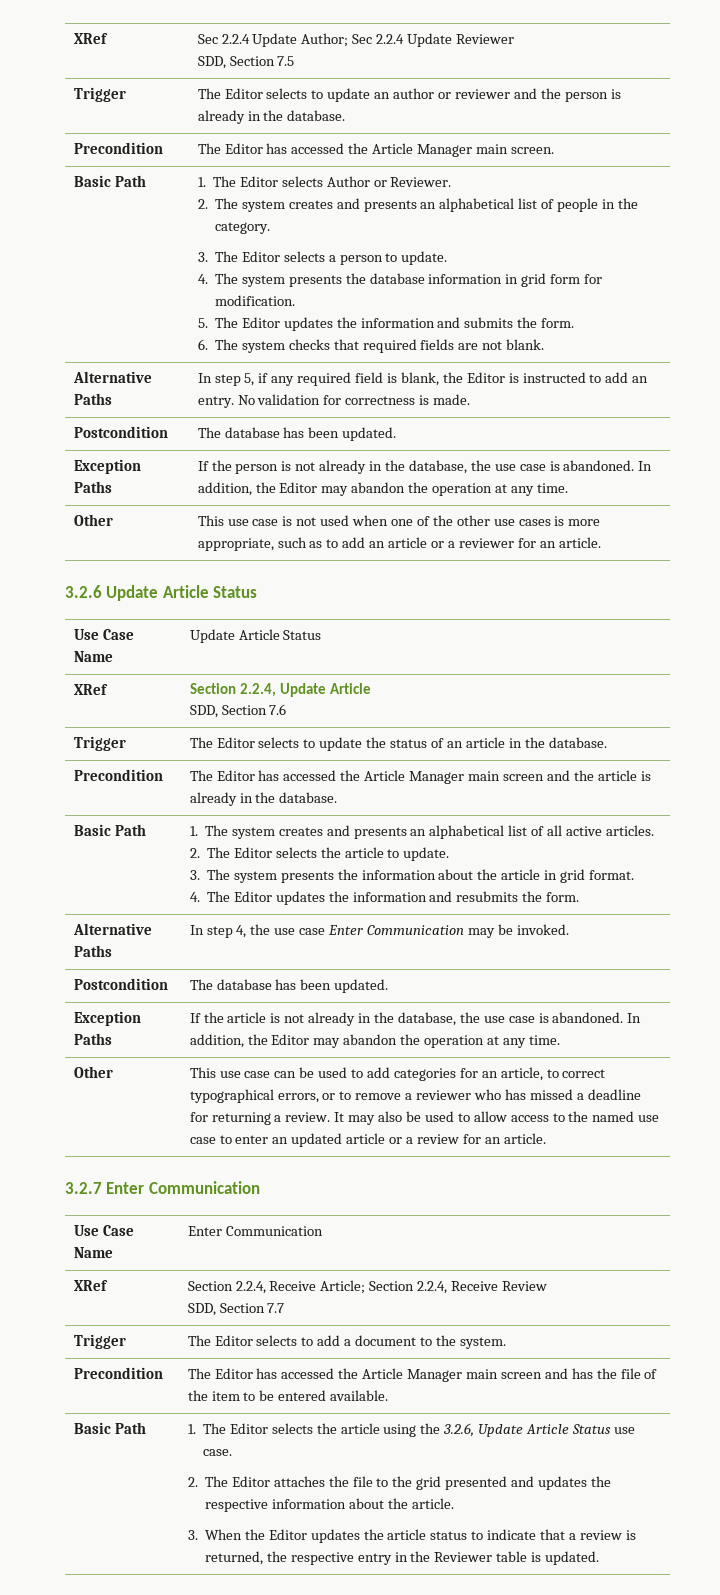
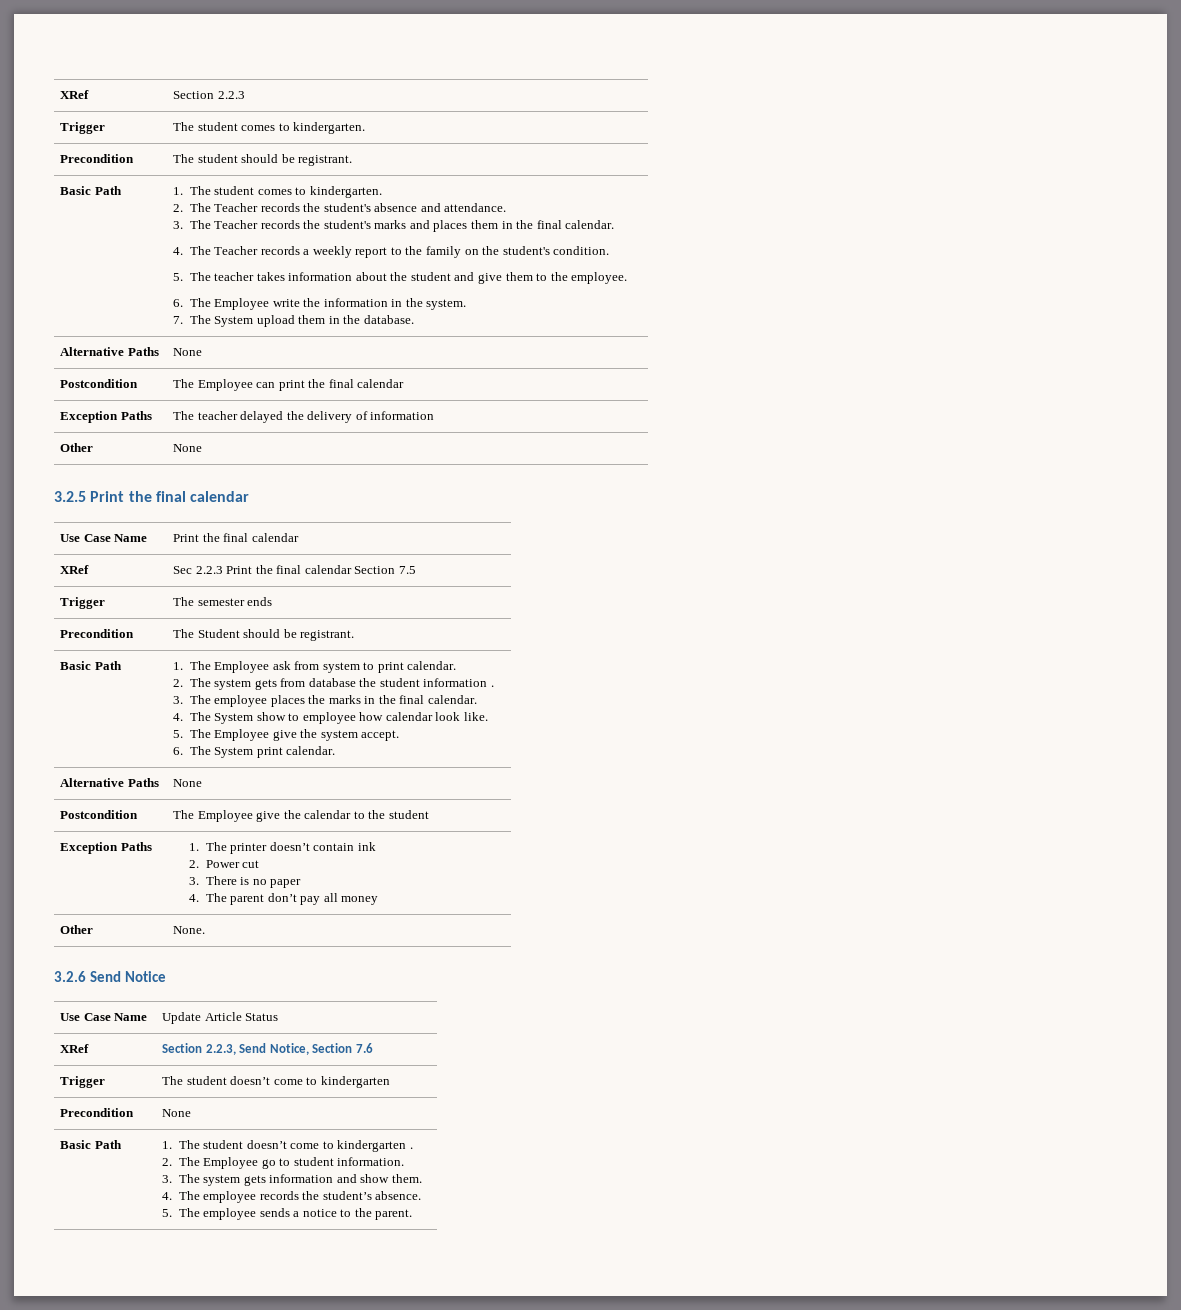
[73,33,108,44] [197,33,514,47] [197,56,295,69] [73,87,126,102] [197,88,621,102] [197,110,346,124] [73,142,163,154] [197,143,554,157] [73,175,146,187] [197,176,452,187] [197,198,638,212] [214,222,270,234] [197,251,448,265] [197,273,603,287] [214,295,295,306] [197,317,575,331] [197,339,545,353] [72,371,152,383] [73,393,112,405] [197,372,649,386] [197,394,471,408] [73,426,168,438] [197,427,397,441] [73,459,141,474] [73,481,112,493] [197,460,653,474] [197,482,568,496] [73,514,113,526] [197,515,601,526] [197,537,601,551] [65,585,258,601] XRef | Sec 2.2.4 Update Author; Sec 2.2.4 Update Reviewer // SDD, Section 7.5 // Trigger | The Editor selects to update an author or reviewer and the person is already in the database. // Precondition | The Editor has accessed the Article Manager main screen. // Basic Path | 1. The Editor selects Author or Reviewer. // 2. The system creates and presents an alphabetical list of people in the category. // 3. The Editor selects a person to update. // 4. The system presents the database information in grid form for modification. // 5. The Editor updates the information and submits the form. // 6. The system checks that required fields are not blank. // Alternative Paths | In step 5, if any required field is blank, the Editor is instructed to add an entry. No validation for correctness is made. // Postcondition | The database has been updated. // Exception Paths | If the person is not already in the database, the use case is abandoned. In addition, the Editor may abandon the operation at any time. // Other | This use case is not used when one of the other use cases is more appropriate, such as to add an article or a reviewer for an article. // 3.2.6 Update Article Status -> [60,90,90,99] [173,91,245,99] [60,122,106,134] [173,122,366,134] [60,154,135,163] [173,154,353,166] [60,186,122,195] [173,186,382,198] [173,203,507,212] [173,220,615,232] [173,246,610,258] [173,272,628,284] [173,298,467,310] [173,315,414,327] [60,347,159,356] [173,348,203,356] [60,379,139,388] [173,379,405,391] [60,411,152,423] [173,411,435,423] [60,443,94,452] [173,444,203,452] [54,491,250,502] [60,534,148,542] [173,533,299,542] [60,565,90,574] [173,565,416,574] [60,597,106,609] [173,597,273,606] [60,629,135,638] [173,629,355,641] [60,661,122,670] [173,661,457,673] [173,678,494,690] [173,695,477,707] [173,712,488,724] [173,729,400,741] [173,746,336,758] [60,778,159,787] [173,779,203,787] [60,810,139,819] [173,810,429,822] [60,842,152,854] [189,842,376,854] [189,860,260,868] [189,876,302,888] [189,893,379,905] [60,925,94,934] [173,926,206,934] [54,971,166,982] XRef | Section 2.2.3 // Trigger | The student comes to kindergarten. // Precondition | The student should be registrant. // Basic Path | 1. The student comes to kindergarten. // 2. The Teacher records the student's absence and attendance. // 3. The Teacher records the student's marks and places them in the final calendar. // 4. The Teacher records a weekly report to the family on the student's condition. // 5. The teacher takes information about the student and give them to the employee. // 6. The Employee write the information in the system. // 7. The System upload them in the database. // Alternative Paths | None // Postcondition | The Employee can print the final calendar // Exception Paths | The teacher delayed the delivery of information // Other | None // 3.2.5 Print the final calendar // Use Case Name | Print the final calendar // XRef | Sec 2.2.3 Print the final calendar Section 7.5 // Trigger | The semester ends // Precondition | The Student should be registrant. // Basic Path | 1. The Employee ask from system to print calendar. // 2. The system gets from database the student information . // 3. The employee places the marks in the final calendar. // 4. The System show to employee how calendar look like. // 5. The Employee give the system accept. // 6. The System print calendar. // Alternative Paths | None // Postcondition | The Employee give the calendar to the student // Exception Paths | 1. The printer doesn’t contain ink // 2. Power cut // 3. There is no paper // 4. The parent don’t pay all money // Other | None. // 3.2.6 Send Notice
[239,683,371,697] [189,705,218,718] 2.2.4, Update Article // SDD, -> [205,1043,309,1055] 2.2.3, Send Notice,
[216,737,607,751] [73,769,163,781] [189,770,651,784] [189,792,338,806] [73,824,146,836] [189,825,654,839] [189,847,450,861] [189,869,634,883] [189,891,580,905] [72,923,152,935] [73,945,112,957] [189,924,569,938] [73,978,168,990] [189,979,389,993] [73,1011,141,1026] [73,1033,112,1045] [189,1012,642,1026] [189,1034,560,1048] [73,1066,113,1078] [189,1067,606,1081] [189,1089,641,1103] [189,1111,660,1125] [189,1133,546,1147] [65,1181,260,1194] [73,1225,134,1236] [73,1247,113,1258] [187,1226,323,1236] [73,1280,108,1291] [187,1280,547,1294] [187,1303,285,1316] [73,1334,126,1349] [187,1335,506,1349] [73,1367,163,1379] [187,1368,658,1382] [187,1390,389,1401] [73,1422,146,1434] [187,1423,635,1437] [202,1449,232,1456] [187,1476,611,1490] [204,1498,454,1512] [187,1529,636,1543] [204,1551,600,1565] Editor selects to update the status of an article in the database. // Precondition | The Editor has accessed the Article Manager main screen and the article is already in the database. // Basic Path | 1. The system creates and presents an alphabetical list of all active articles. // 2. The Editor selects the article to update. // 3. The system presents the information about the article in grid format. // 4. The Editor updates the information and resubmits the form. // Alternative Paths | In step 4, the use case Enter Communication may be invoked. // Postcondition | The database has been updated. // Exception Paths | If the article is not already in the database, the use case is abandoned. In addition, the Editor may abandon the operation at any time. // Other | This use case can be used to add categories for an article, to correct typographical errors, or to remove a reviewer who has missed a deadline for returning a review. It may also be used to allow access to the named use case to enter an updated article or a review for an article. // 3.2.7 Enter Communication // Use Case Name | Enter Communication // XRef | Section 2.2.4, Receive Article; Section 2.2.4, Receive Review // SDD, Section 7.7 // Trigger | The Editor selects to add a document to the system. // Precondition | The Editor has accessed the Article Manager main screen and has the file of the item to be entered available. // Basic Path | 1. The Editor selects the article using the 3.2.6, Update Article Status use case. // 2. The Editor attaches the file to the grid presented and updates the respective information about the article. // 3. When the Editor updates the article status to indicate that a review is returned, the respective entry in the Reviewer table is updated. -> [186,1076,390,1088] [60,1108,135,1117] [162,1109,192,1117] [60,1140,122,1149] [162,1140,413,1152] [162,1157,405,1169] [162,1174,422,1186] [162,1191,422,1203] [162,1208,413,1220] student doesn’t come to kindergarten // Precondition | None // Basic Path | 1. The student doesn’t come to kindergarten . // 2. The Employee go to student information. // 3. The system gets information and show them. // 4. The employee records the student’s absence. // 5. The employee sends a notice to the parent.

